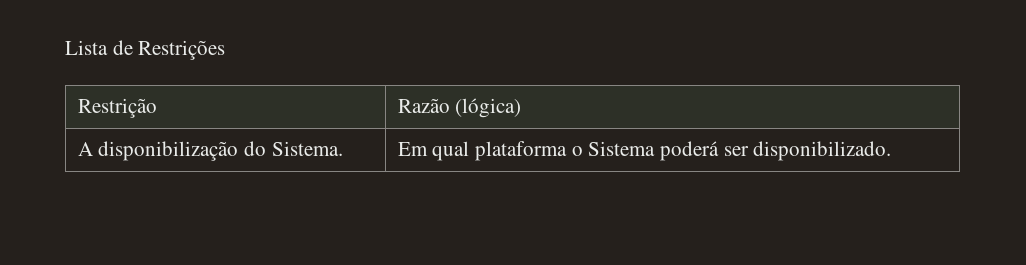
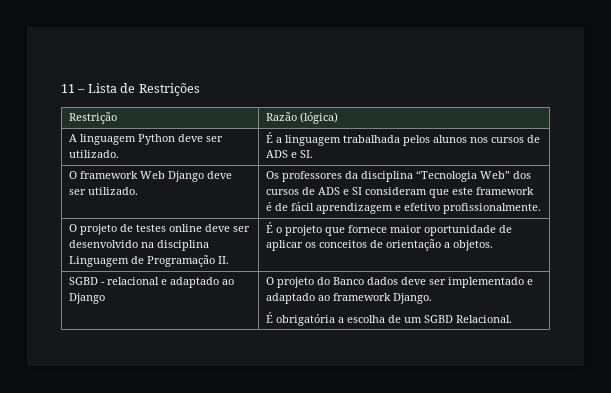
(65, 47) none -> [61,84,86,93] 11 –
[98,141,343,161] [397,141,892,161] disponibilização do Sistema. | Em qual plataforma o Sistema poderá ser disponibilizado. -> [80,134,224,145] [69,150,120,158] [266,132,541,146] [266,150,314,158] [69,171,233,182] [69,187,139,195] [266,170,532,182] [266,187,535,198] [266,202,542,214] [69,224,251,235] [69,240,210,251] [69,255,230,267] [266,222,513,236] [266,239,494,251] [69,277,235,288] [69,293,106,304] [266,277,534,288] [266,293,433,304] [266,312,513,326] linguagem Python deve ser utilizado. | É a linguagem trabalhada pelos alunos nos cursos de ADS e SI. // O framework Web Django deve ser utilizado. | Os professores da disciplina “Tecnologia Web” dos cursos de ADS e SI consideram que este framework é de fácil aprendizagem e efetivo profissionalmente. // O projeto de testes online deve ser desenvolvido na disciplina Linguagem de Programação II. | É o projeto que fornece maior oportunidade de aplicar os conceitos de orientação a objetos. // SGBD - relacional e adaptado ao Django | O projeto do Banco dados deve ser implementado e adaptado ao framework Django. // É obrigatória a escolha de um SGBD Relacional.

